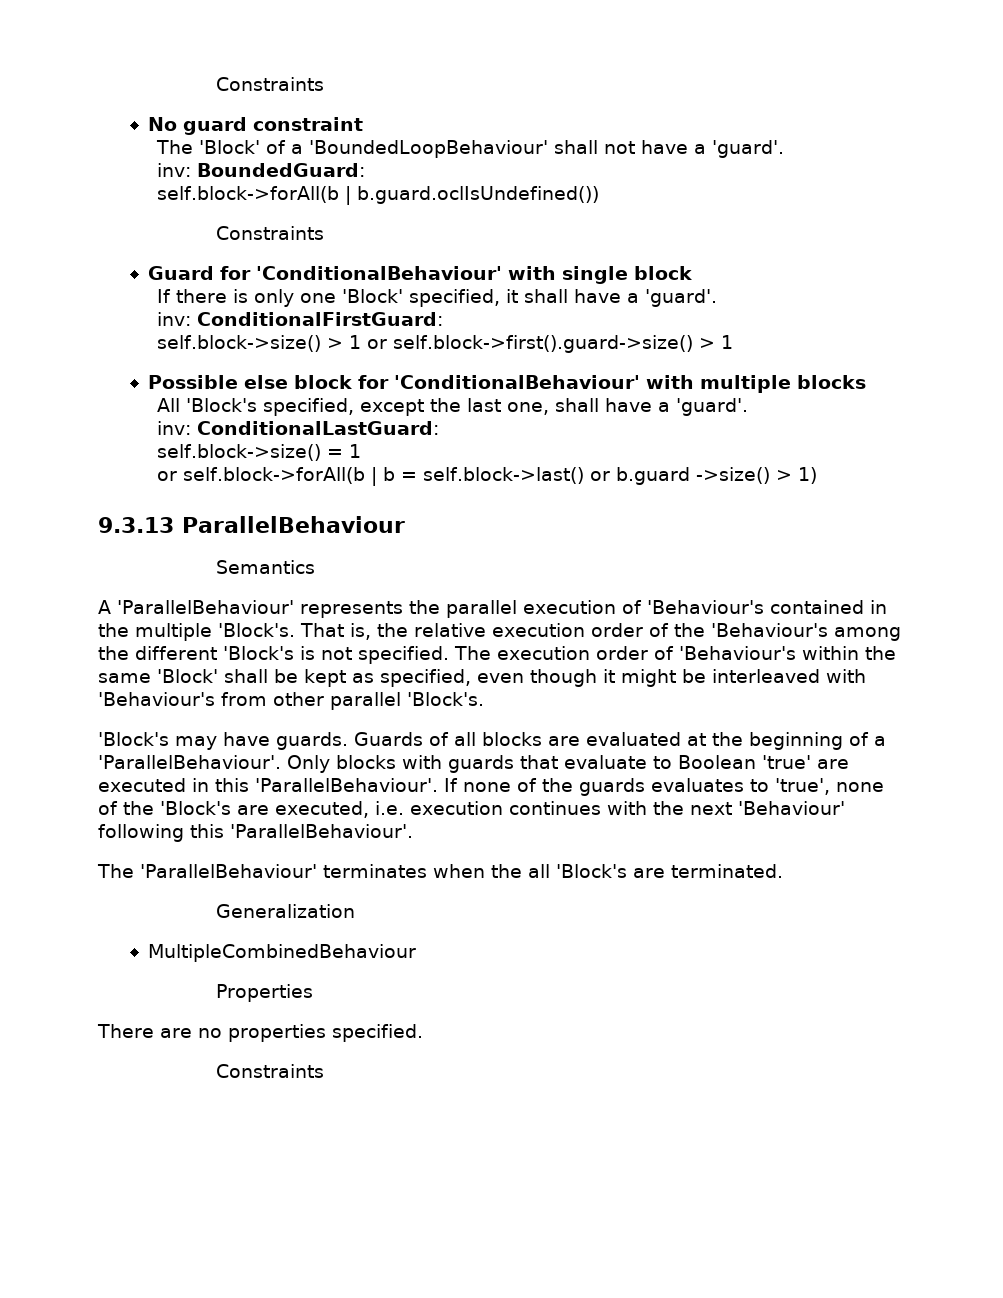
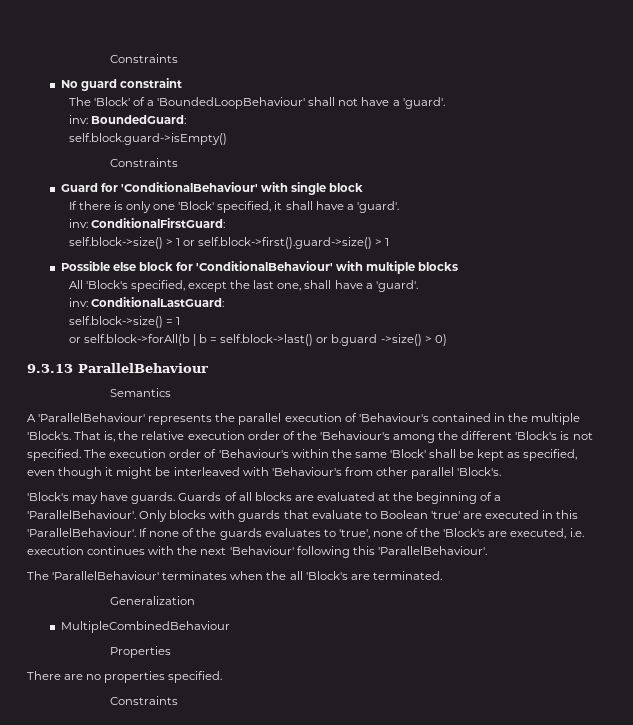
[156,186,599,205] self.block->forAll(b | b.guard.oclIsUndefined()) -> [68,133,227,145] self.block.guard->isEmpty()
[797,467,817,484] 1) -> [434,334,447,346] 0)

